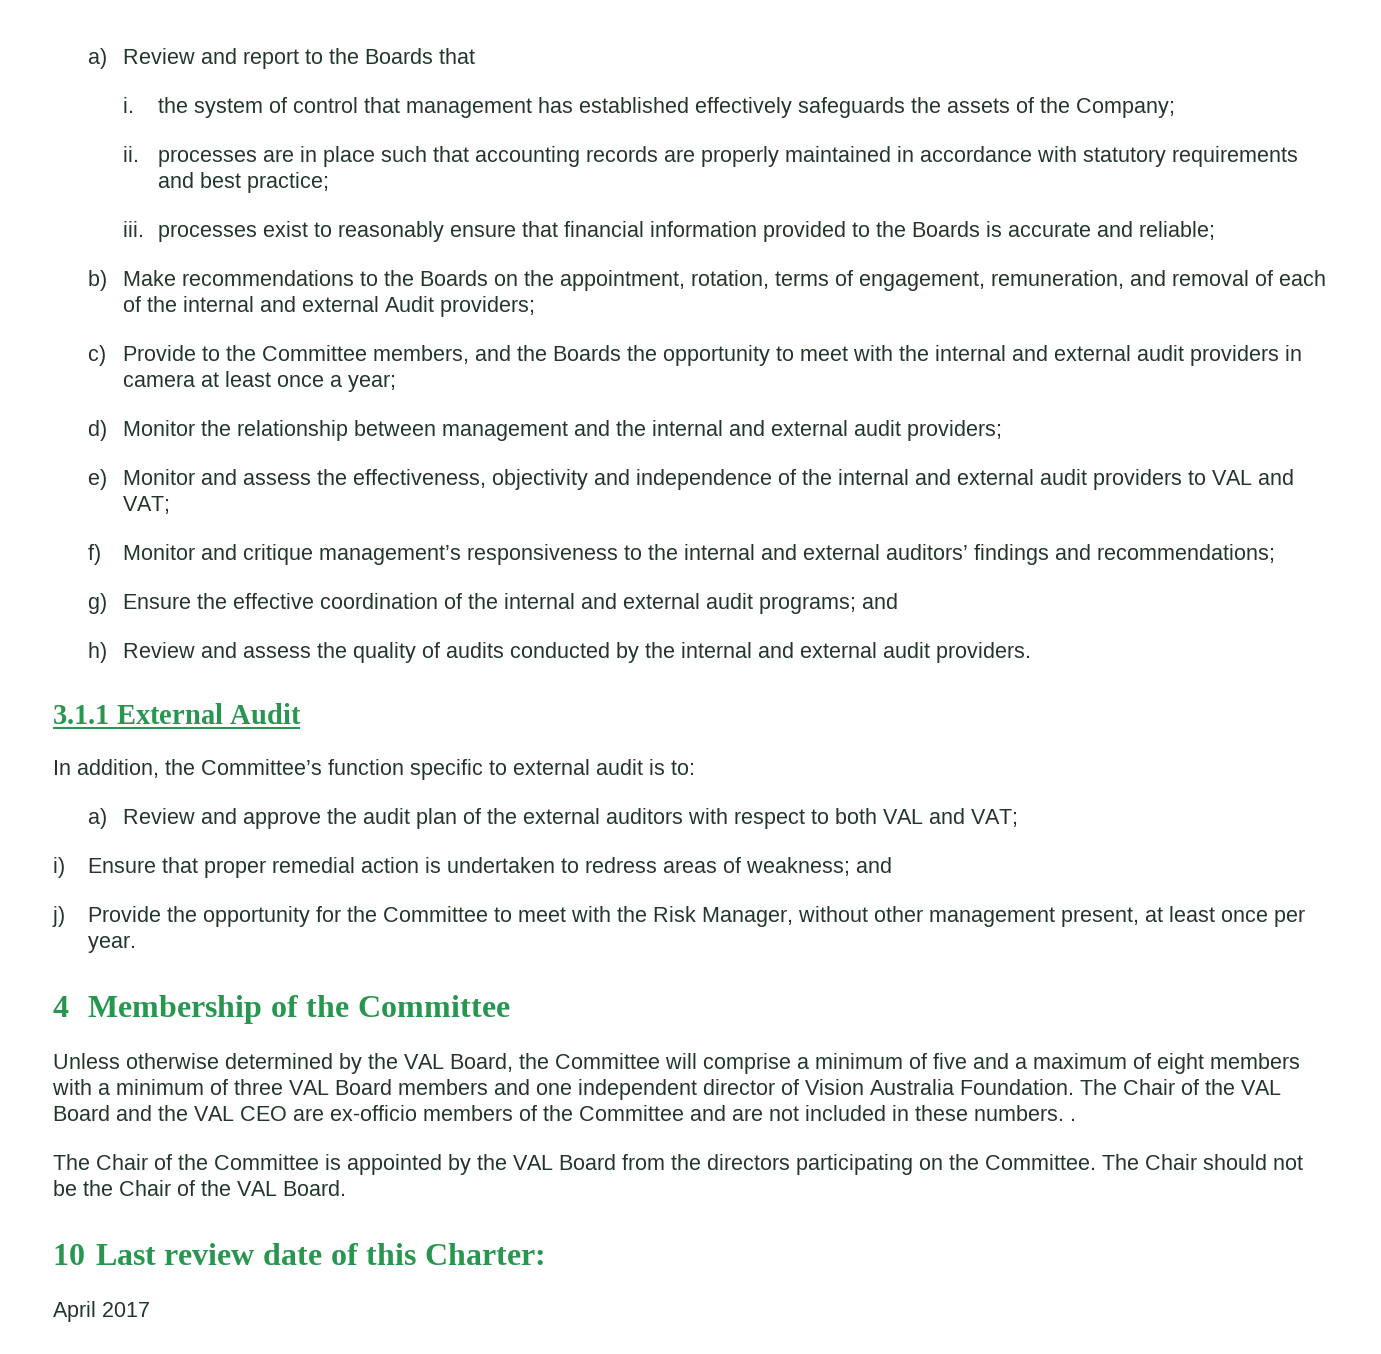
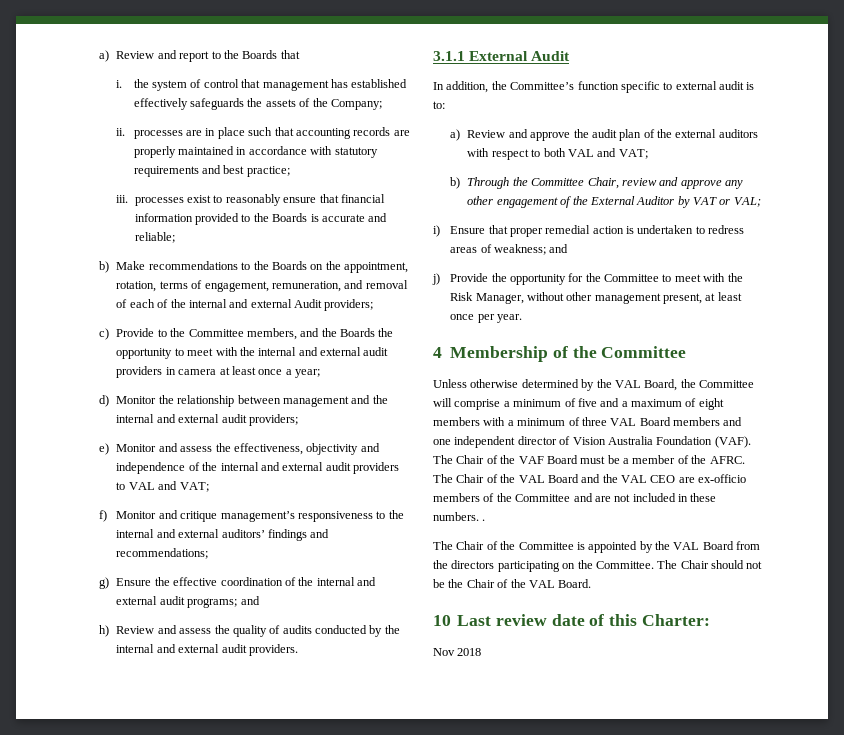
(1018, 818) none -> [450,177,744,189] [467,196,761,208] // b) Through the Committee Chair, review and approve any other engagement of the External Auditor by VAT or VAL;
[960,1079,1074,1095] Foundation. -> [656,436,751,448] [433,455,745,464] Foundation (VAF). The Chair of the VAF Board must be a member of the AFRC.
[53,1301,150,1322] April 2017 -> [433,648,482,656] Nov 2018

